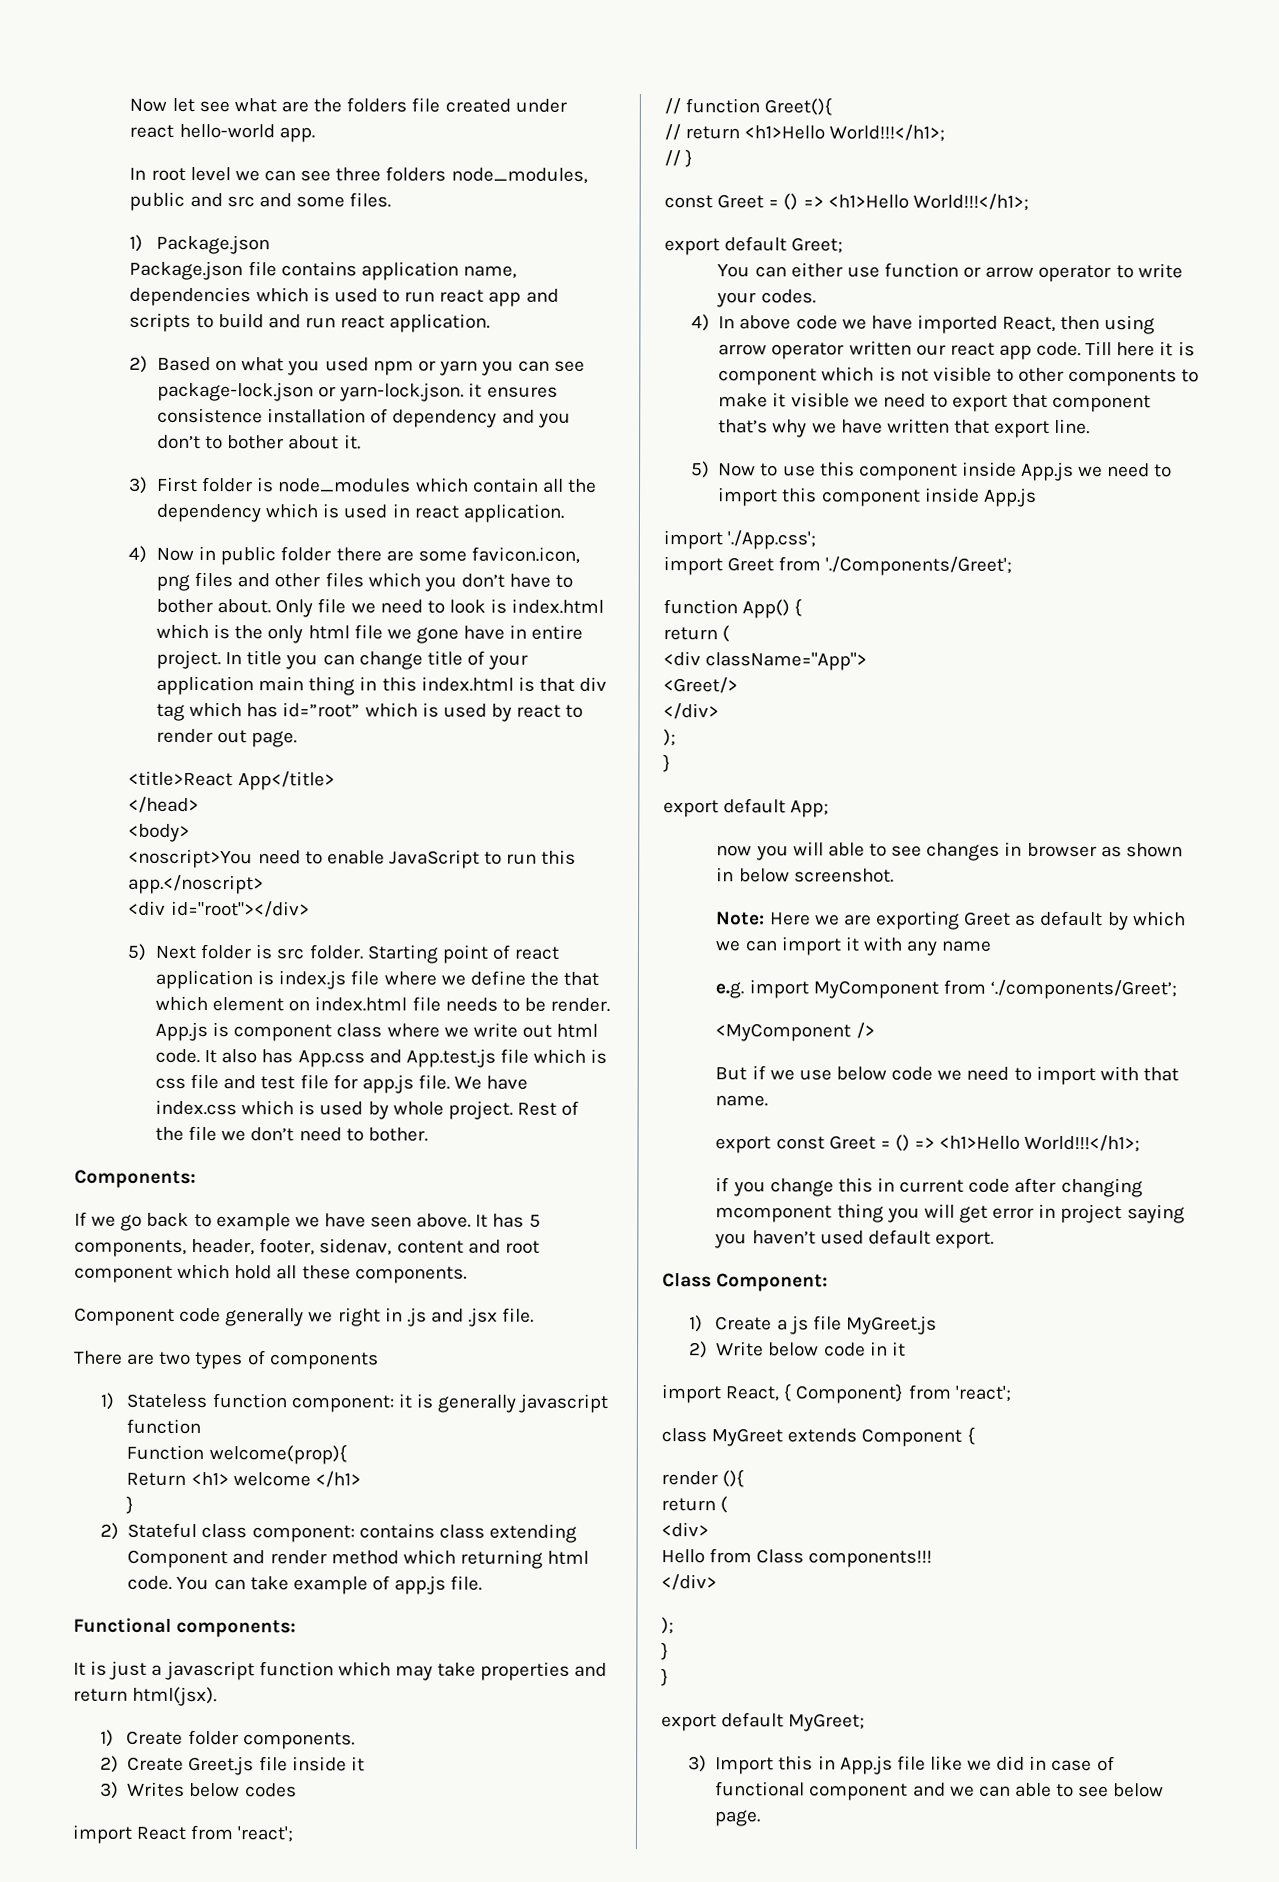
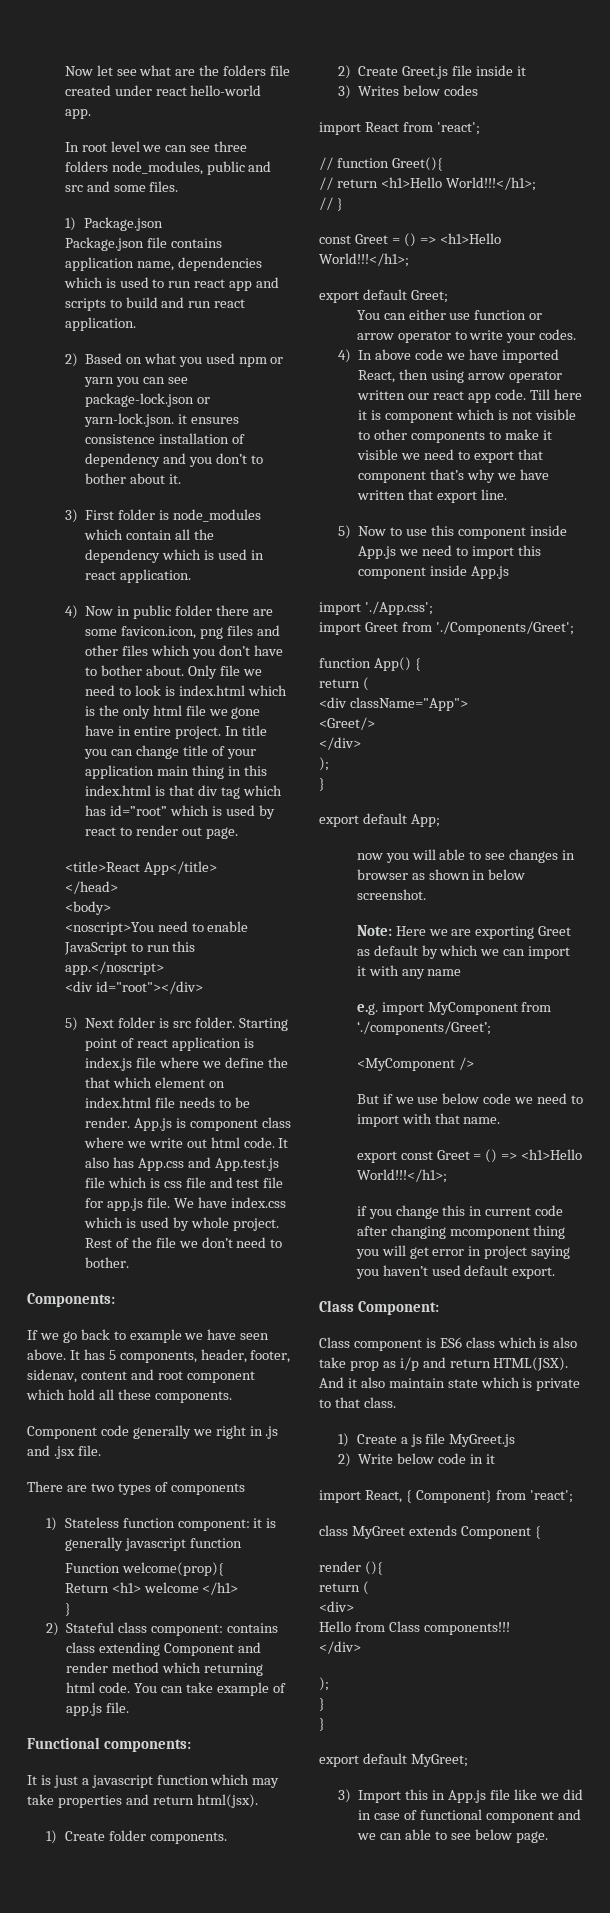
(829, 1282) none -> [319,1337,578,1351] [319,1357,569,1371] [319,1377,581,1391] [319,1397,396,1408] // Class component is ES6 class which is also take prop as i/p and return HTML(JSX). And it also maintain state which is private to that class.

